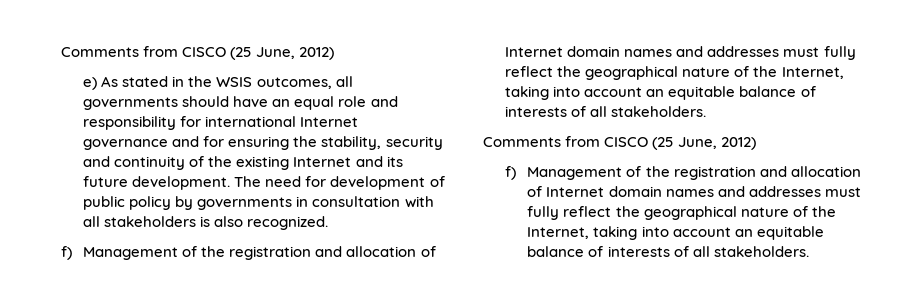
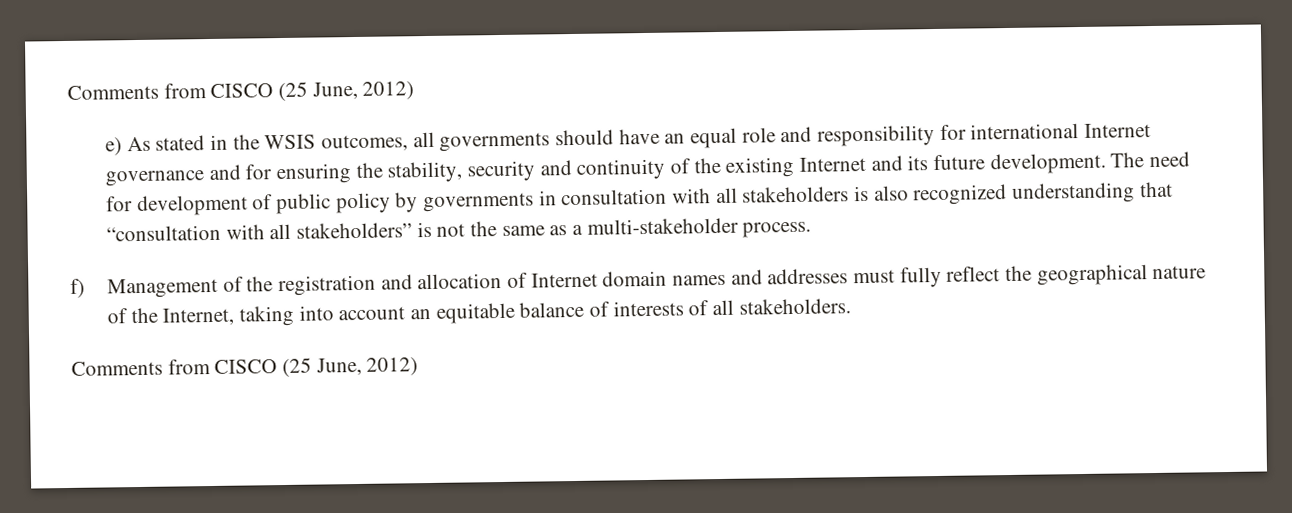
[247,216,329,230] recognized. -> [913,181,1173,206] [106,217,812,242] recognized understanding that “consultation with all stakeholders” is not the same as a multi-stakeholder process.
[505,166,861,180] [527,186,861,197] [527,206,836,220] [527,226,824,240] [527,246,809,257] // f) Management of the registration and allocation of Internet domain names and addresses must fully reflect the geographical nature of the Internet, taking into account an equitable balance of interests of all stakeholders. -> (419, 366) none

